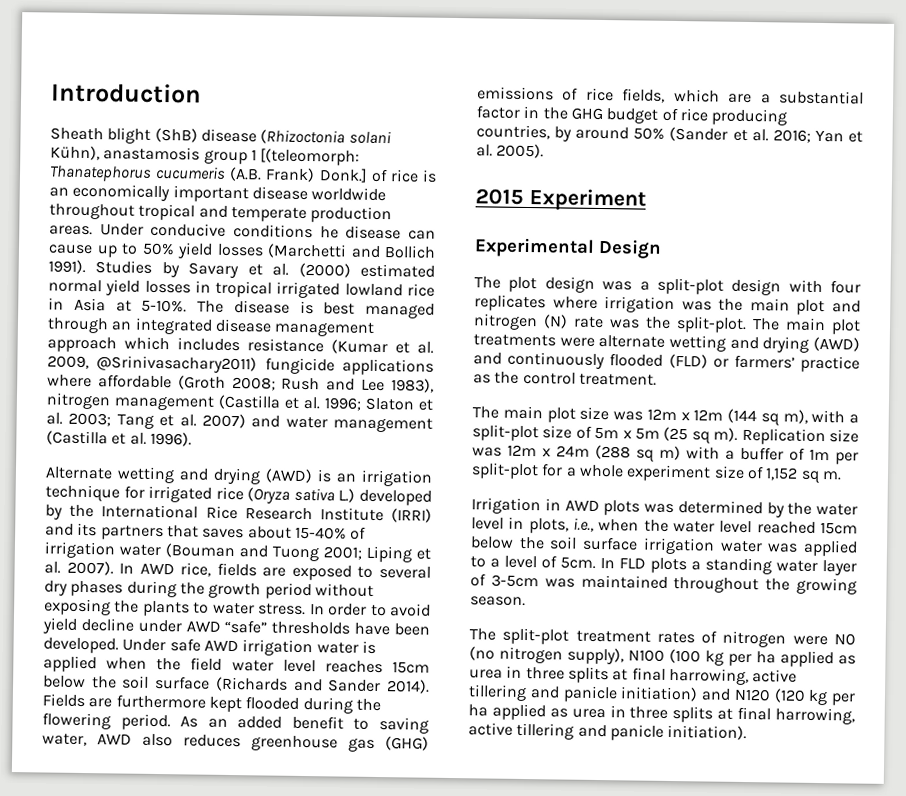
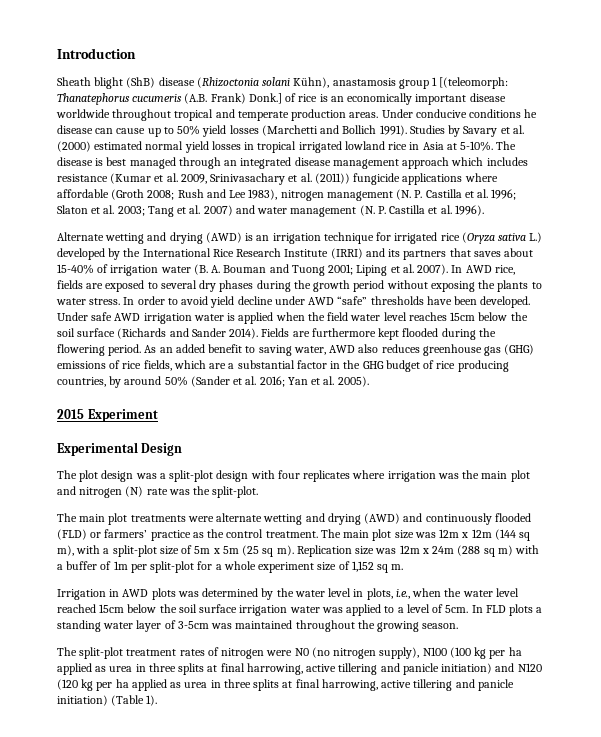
[96,355,258,374] @Srinivasachary2011) -> [210,173,350,185] Srinivasachary et al. (2011))
[218,394,281,410] (Castilla -> [396,189,462,200] (N. P. Castilla
[46,430,108,446] (Castilla -> [359,205,426,216] (N. P. Castilla
[165,543,235,559] (Bouman -> [193,264,267,275] (B. A. Bouman
(747, 324) none -> (259, 492) //
(657, 379) // -> (318, 534) none
[667,724,748,741] initiation). -> [57,695,158,706] initiation) (Table 1).

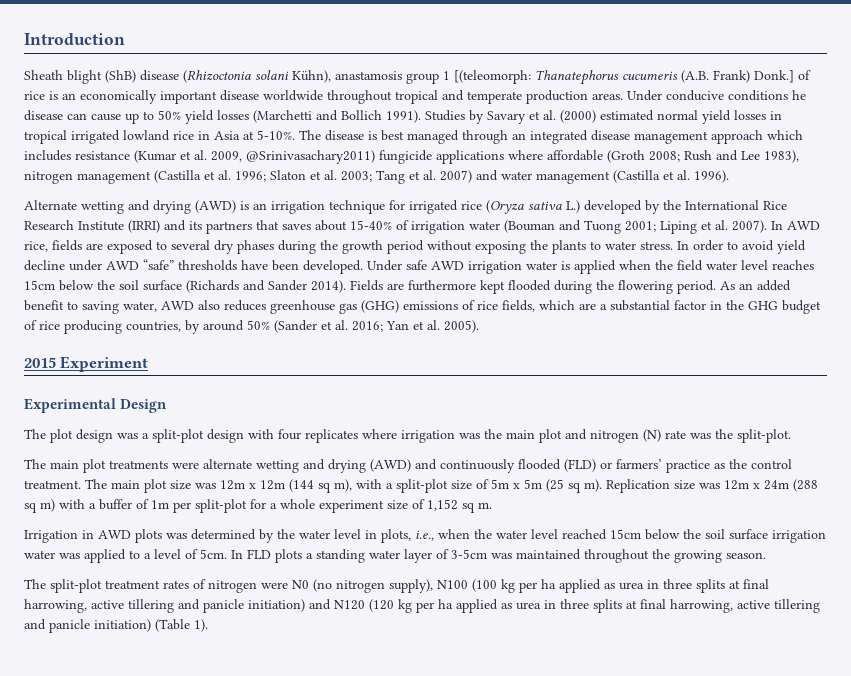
[210,173,350,185] Srinivasachary et al. (2011)) -> [246,150,375,164] @Srinivasachary2011)
[396,189,462,200] (N. P. Castilla -> [154,170,201,183] (Castilla
[359,205,426,216] (N. P. Castilla -> [613,170,660,183] (Castilla
[193,264,267,275] (B. A. Bouman -> [504,220,555,233] (Bouman

